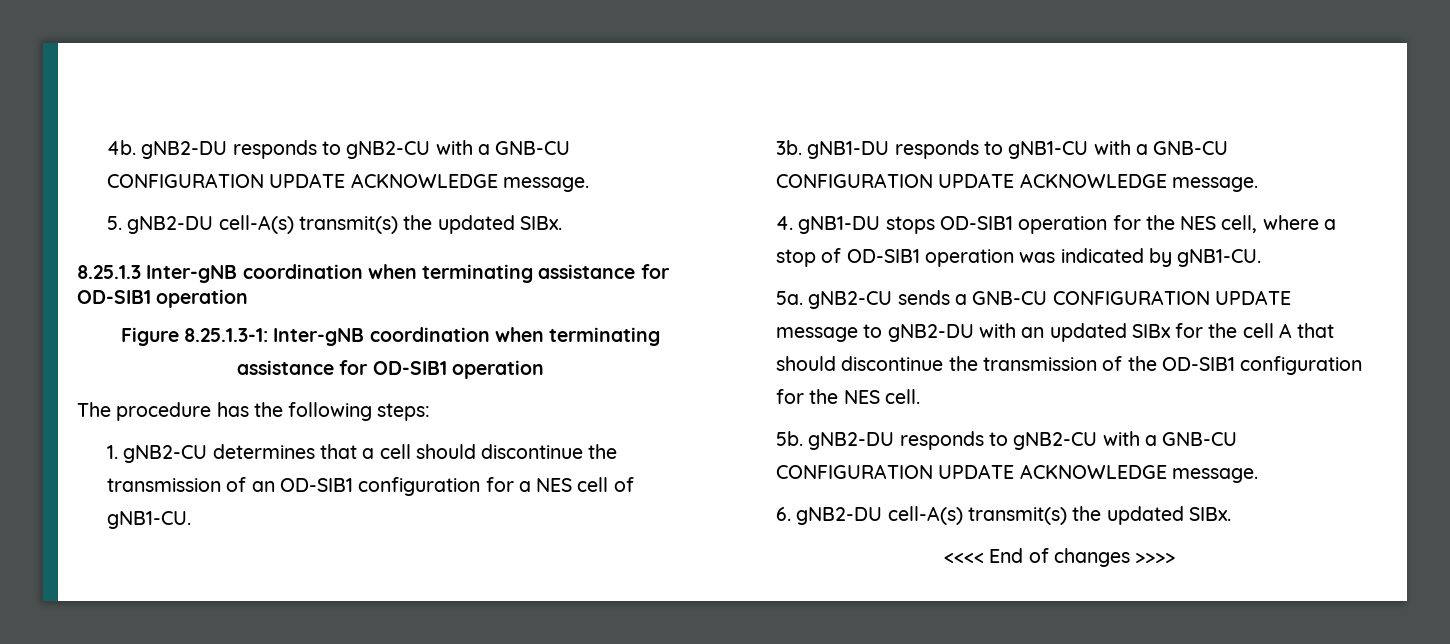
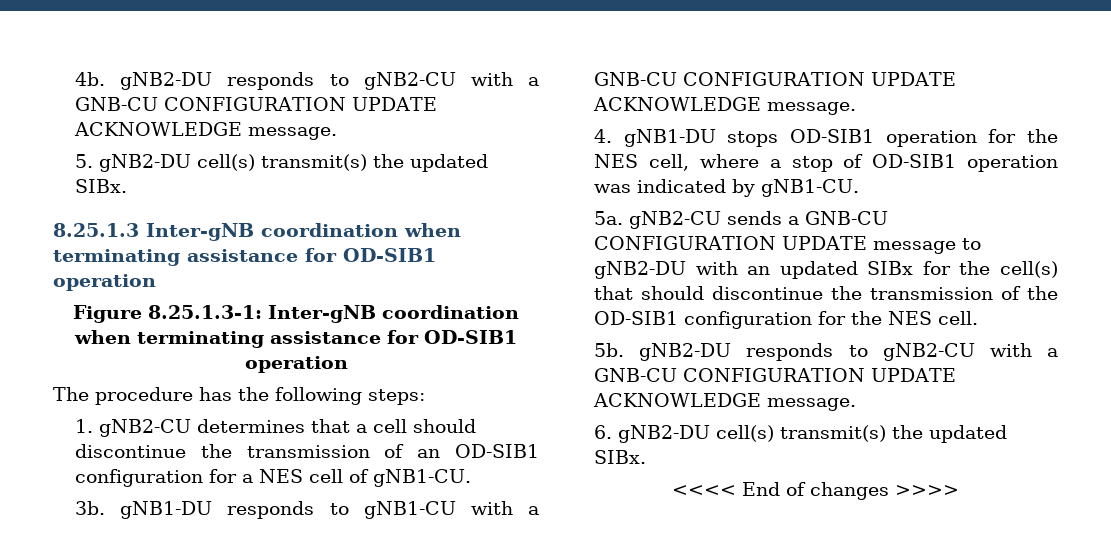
[218,215,294,234] cell-A(s) -> [197,154,256,171] cell(s)
[1242,323,1292,338] cell A -> [1000,261,1058,278] cell(s)
[887,506,963,525] cell-A(s) -> [716,425,775,442] cell(s)

